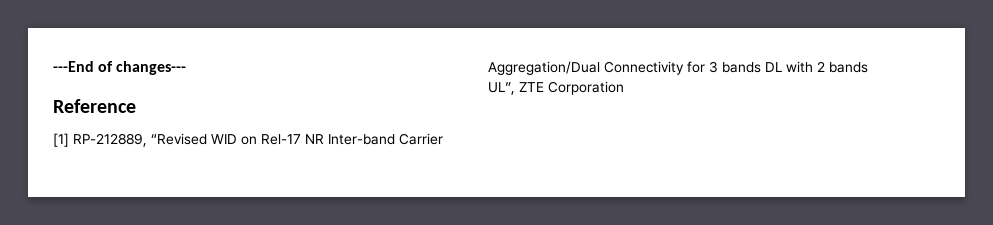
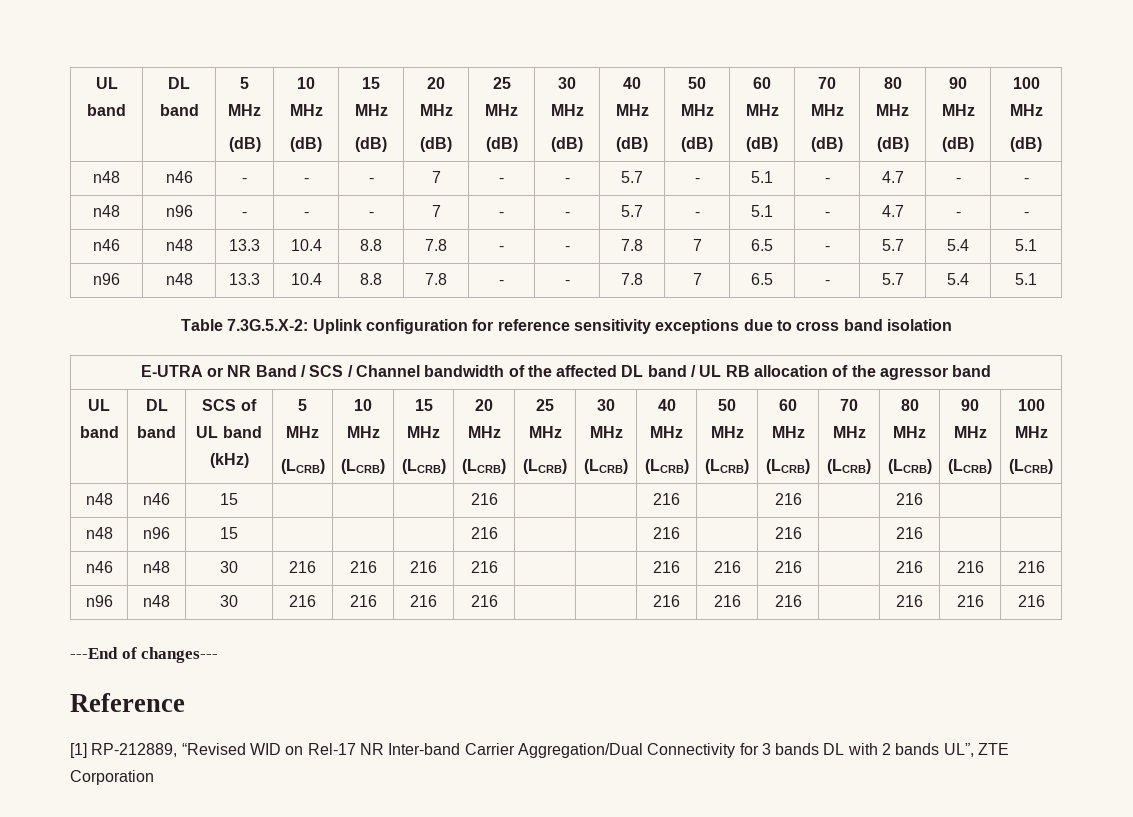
(53, 66) none -> [95,77,118,89] [87,104,126,116] [168,77,190,89] [159,104,199,116] [240,77,249,89] [228,104,261,116] [228,137,261,152] [297,77,315,89] [289,104,323,116] [290,137,322,152] [362,77,380,89] [354,104,388,116] [355,137,387,152] [427,77,445,89] [419,104,453,116] [420,137,452,152] [492,77,511,89] [485,104,518,116] [485,137,518,152] [558,77,576,89] [550,104,584,116] [551,137,583,152] [623,77,641,89] [615,104,649,116] [616,137,648,152] [688,77,706,89] [680,104,714,116] [681,137,713,152] [753,77,771,89] [745,104,779,116] [746,137,778,152] [818,77,836,89] [810,104,844,116] [811,137,843,152] [883,77,902,89] [876,104,909,116] [876,137,909,152] [949,77,967,89] [941,104,975,116] [942,137,974,152] [1012,77,1040,89] [1009,104,1043,116] [1010,137,1042,152] [93,171,120,183] [165,171,193,183] [242,178,247,183] [303,178,309,183] [368,178,374,183] [431,171,441,183] [499,178,504,183] [564,178,570,183] [621,171,643,183] [694,178,700,183] [751,171,773,183] [824,178,830,183] [881,171,904,183] [955,178,961,183] [1023,178,1029,183] [93,205,120,217] [165,205,193,217] [242,212,247,217] [303,212,309,217] [368,212,374,217] [431,205,441,217] [499,212,504,217] [564,212,570,217] [621,205,643,217] [694,212,700,217] [751,205,773,217] [824,212,830,217] [881,205,904,217] [955,212,961,217] [1023,212,1029,217] [93,239,120,251] [165,239,193,251] [229,239,260,251] [290,239,322,251] [360,239,382,251] [425,239,447,251] [499,246,504,251] [564,246,570,251] [621,239,643,251] [692,239,702,251] [751,239,773,251] [824,246,830,251] [881,239,904,251] [947,239,969,251] [1015,239,1037,251] [93,273,120,285] [165,273,193,285] [229,273,260,285] [290,273,322,285] [360,273,382,285] [425,273,447,285] [499,280,504,285] [564,280,570,285] [621,273,643,285] [692,273,702,285] [751,273,773,285] [824,280,830,285] [881,273,904,285] [947,273,969,285] [1015,273,1037,285] [181,319,952,334] [140,365,992,380] [88,399,110,411] [79,426,119,438] [145,399,168,411] [137,426,176,438] [202,399,257,411] [196,426,262,438] [209,453,249,468] [298,399,307,411] [286,426,319,438] [280,459,325,474] [354,399,372,411] [346,426,380,438] [341,459,385,474] [414,399,433,411] [407,426,440,438] [401,459,446,474] [475,399,493,411] [467,426,501,438] [462,459,506,474] [536,399,554,411] [528,426,562,438] [523,459,567,474] [597,399,615,411] [589,426,623,438] [584,459,628,474] [657,399,676,411] [650,426,683,438] [644,459,689,474] [718,399,736,411] [710,426,744,438] [705,459,749,474] [779,399,797,411] [771,426,805,438] [766,459,810,474] [840,399,858,411] [832,426,866,438] [827,459,871,474] [900,399,919,411] [893,426,926,438] [887,459,932,474] [961,399,979,411] [953,426,987,438] [948,459,992,474] [1017,399,1045,411] [1014,426,1048,438] [1009,459,1053,474] [85,493,113,505] [143,493,170,505] [220,493,238,505] [470,493,498,505] [653,493,680,505] [774,493,802,505] [896,493,923,505] [85,527,113,539] [143,527,170,539] [220,527,238,539] [470,527,498,539] [653,527,680,539] [774,527,802,539] [896,527,923,539] [85,561,113,573] [143,561,170,573] [220,561,238,573] [289,561,316,573] [349,561,377,573] [410,561,437,573] [470,561,498,573] [653,561,680,573] [713,561,741,573] [774,561,802,573] [896,561,923,573] [956,561,984,573] [1017,561,1045,573] [85,595,113,607] [143,595,170,607] [220,595,238,607] [289,595,316,607] [349,595,377,607] [410,595,437,607] [470,595,498,607] [653,595,680,607] [713,595,741,607] [774,595,802,607] [896,595,923,607] [956,595,984,607] [1017,595,1045,607] UL band | DL band | 5 MHz // (dB) | 10 MHz // (dB) | 15 MHz // (dB) | 20 MHz // (dB) | 25 MHz // (dB) | 30 MHz // (dB) | 40 MHz // (dB) | 50 MHz // (dB) | 60 MHz // (dB) | 70 MHz // (dB) | 80 MHz // (dB) | 90 MHz // (dB) | 100 MHz // (dB) // n48 | n46 | - | - | - | 7 | - | - | 5.7 | - | 5.1 | - | 4.7 | - | - // n48 | n96 | - | - | - | 7 | - | - | 5.7 | - | 5.1 | - | 4.7 | - | - // n46 | n48 | 13.3 | 10.4 | 8.8 | 7.8 | - | - | 7.8 | 7 | 6.5 | - | 5.7 | 5.4 | 5.1 // n96 | n48 | 13.3 | 10.4 | 8.8 | 7.8 | - | - | 7.8 | 7 | 6.5 | - | 5.7 | 5.4 | 5.1 // Table 7.3G.5.X-2: Uplink configuration for reference sensitivity exceptions due to cross band isolation // E-UTRA or NR Band / SCS / Channel bandwidth of the affected DL band / UL RB allocation of the agressor band // UL band | DL band | SCS of UL band (kHz) | 5 MHz // (LCRB) | 10 MHz // (LCRB) | 15 MHz // (LCRB) | 20 MHz // (LCRB) | 25 MHz // (LCRB) | 30 MHz // (LCRB) | 40 MHz // (LCRB) | 50 MHz // (LCRB) | 60 MHz // (LCRB) | 70 MHz // (LCRB) | 80 MHz // (LCRB) | 90 MHz // (LCRB) | 100 MHz // (LCRB) // n48 | n46 | 15 | | | | 216 | | | 216 | | 216 | | 216 | | // n48 | n96 | 15 | | | | 216 | | | 216 | | 216 | | 216 | | // n46 | n48 | 30 | 216 | 216 | 216 | 216 | | | 216 | 216 | 216 | | 216 | 216 | 216 // n96 | n48 | 30 | 216 | 216 | 216 | 216 | | | 216 | 216 | 216 | | 216 | 216 | 216 //

